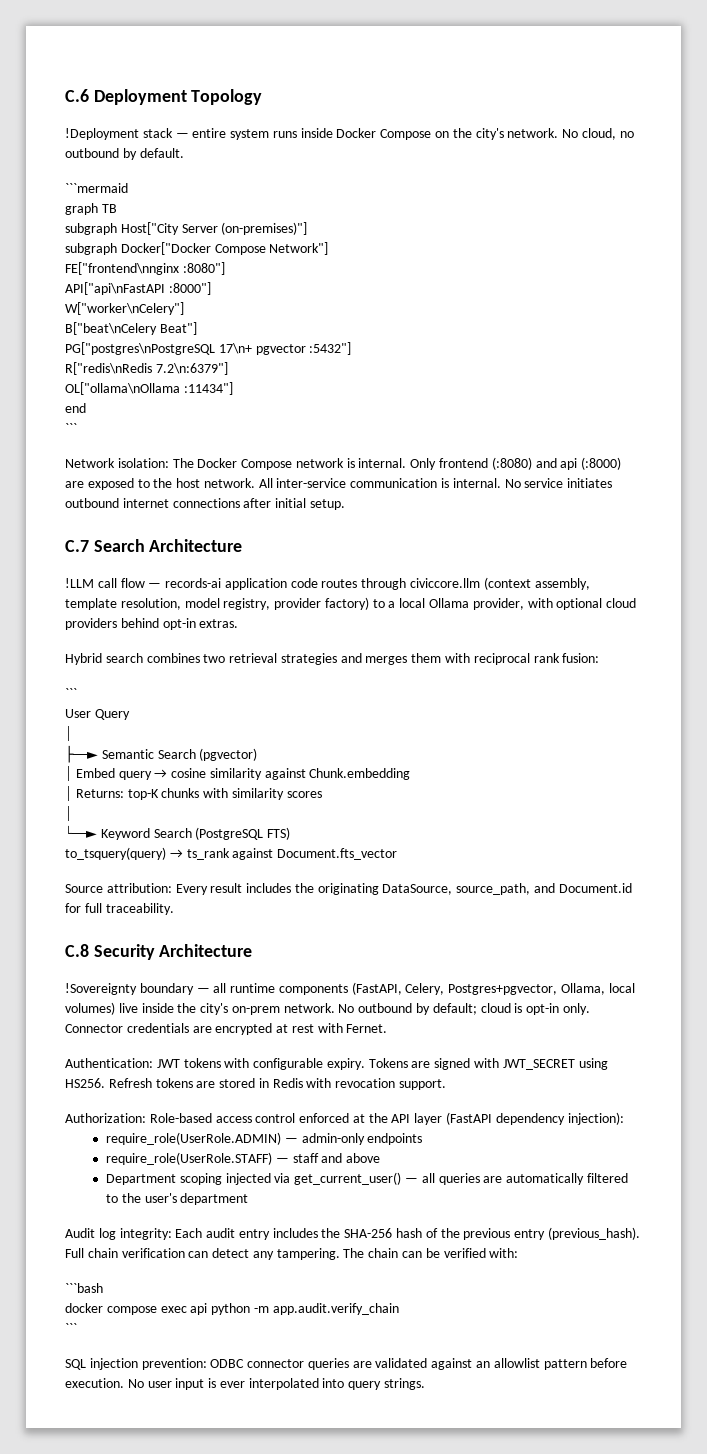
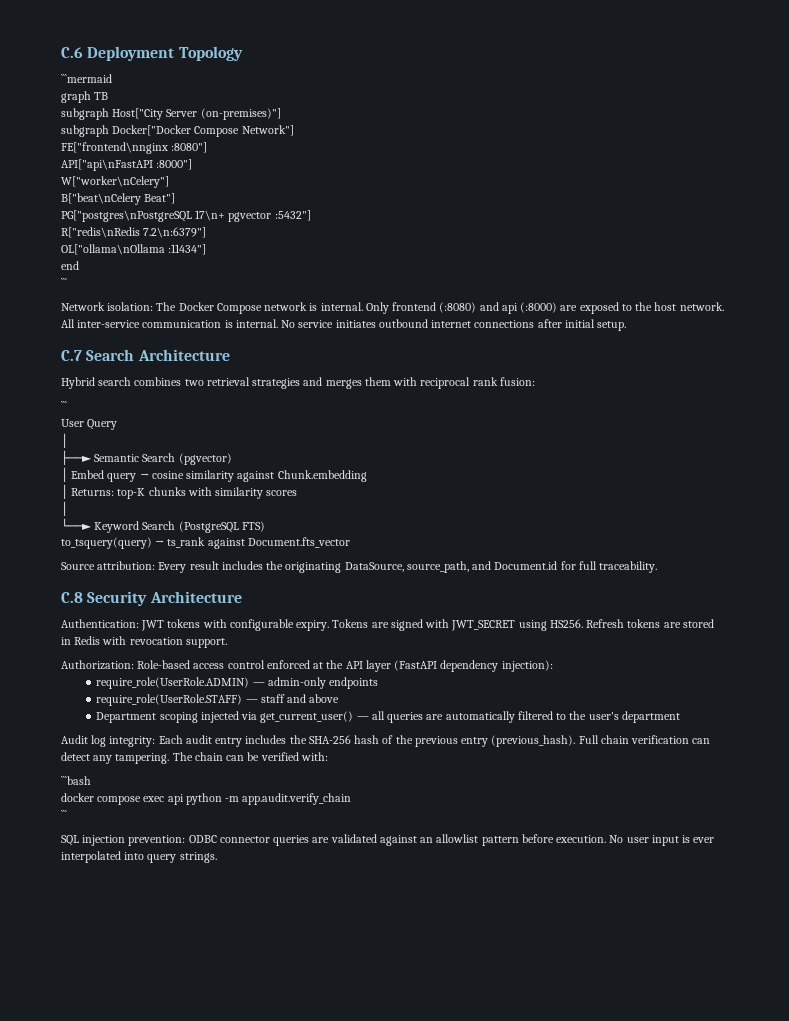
[65,128,634,140] [65,148,184,160] // !Deployment stack — entire system runs inside Docker Compose on the city's network. No cloud, no outbound by default. -> (243, 53) none
[65,577,590,590] [65,597,637,610] [65,618,239,630] // !LLM call flow — records-ai application code routes through civiccore.llm (context assembly, template resolution, model registry, provider factory) to a local Ollama provider, with optional cloud providers behind opt-in extras. -> (230, 355) none
[65,982,635,995] [65,1002,590,1015] [65,1023,388,1035] // !Sovereignty boundary — all runtime components (FastAPI, Celery, Postgres+pgvector, Ollama, local volumes) live inside the city's on-prem network. No outbound by default; cloud is opt-in only. Connector credentials are encrypted at rest with Fernet. -> (242, 597) none

